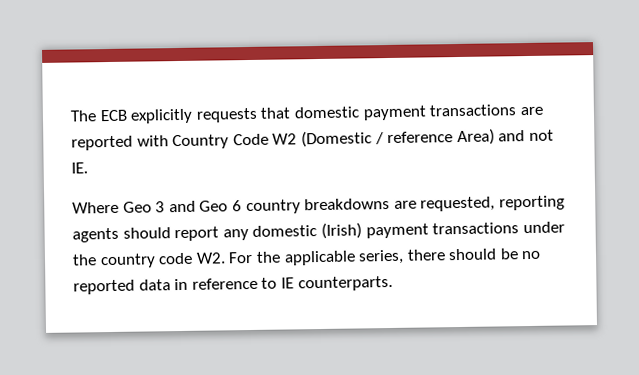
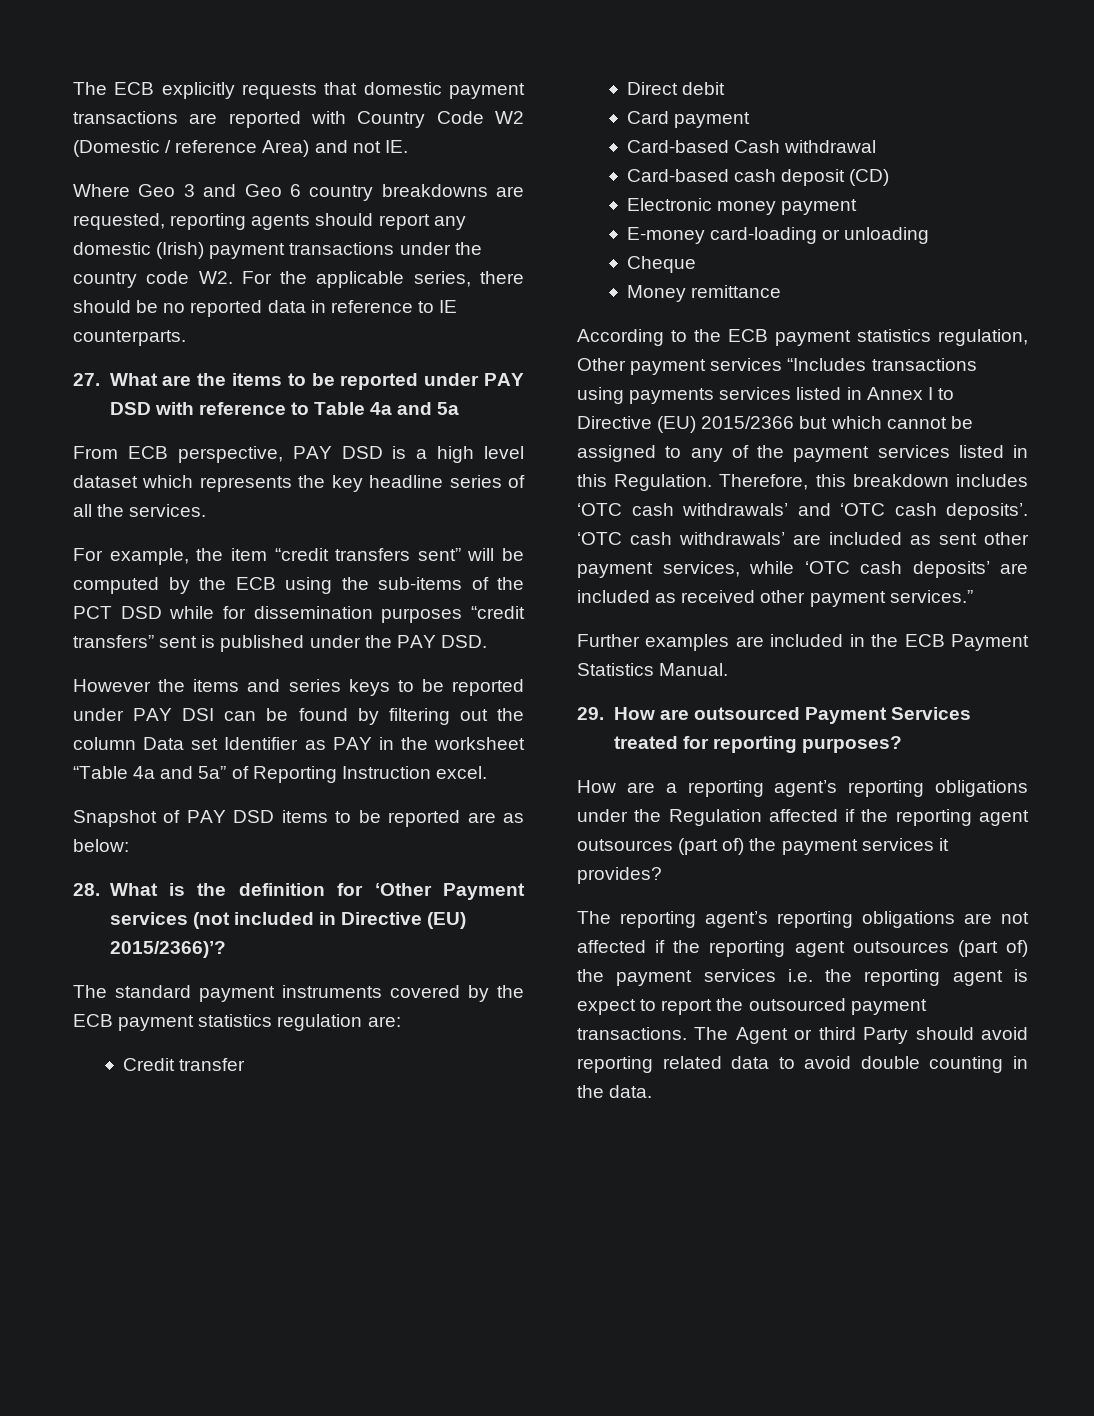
(393, 283) none -> [73,373,524,390] [109,402,460,415] [73,446,524,463] [73,475,525,492] [73,504,207,517] [73,548,524,565] [73,577,524,594] [73,606,525,623] [73,635,487,652] [73,679,524,696] [73,708,524,725] [73,737,525,750] [73,766,487,783] [73,810,524,827] [73,839,129,852] [73,883,525,900] [109,912,467,929] [109,941,226,958] [73,985,524,1002] [73,1014,401,1031] [122,1058,246,1071] [626,82,726,95] [626,111,751,128] [626,140,877,153] [626,169,890,186] [626,198,858,215] [626,227,930,244] [626,256,696,273] [626,285,782,302] [577,329,1028,346] [577,358,977,375] [577,387,954,404] [577,416,973,433] [577,445,1028,462] [577,474,1028,491] [577,503,1028,520] [577,532,1029,545] [577,561,1028,578] [577,590,973,607] [577,634,1029,651] [577,663,729,676] [577,707,972,724] [613,736,902,753] [577,780,1028,797] [577,809,1029,826] [577,838,949,855] [577,867,662,884] [577,911,1029,928] [577,940,1028,957] [577,969,1028,986] [577,998,927,1015] [577,1027,1028,1044] [577,1056,1028,1073] [577,1085,653,1098] // 27. What are the items to be reported under PAY DSD with reference to Table 4a and 5a // From ECB perspective, PAY DSD is a high level dataset which represents the key headline series of all the services. // For example, the item “credit transfers sent” will be computed by the ECB using the sub-items of the PCT DSD while for dissemination purposes “credit transfers” sent is published under the PAY DSD. // However the items and series keys to be reported under PAY DSI can be found by filtering out the column Data set Identifier as PAY in the worksheet “Table 4a and 5a” of Reporting Instruction excel. // Snapshot of PAY DSD items to be reported are as below: // 28. What is the definition for ‘Other Payment services (not included in Directive (EU) 2015/2366)’? // The standard payment instruments covered by the ECB payment statistics regulation are: // Credit transfer // Direct debit // Card payment // Card-based Cash withdrawal // Card-based cash deposit (CD) // Electronic money payment // E-money card-loading or unloading // Cheque // Money remittance // According to the ECB payment statistics regulation, Other payment services “Includes transactions using payments services listed in Annex I to Directive (EU) 2015/2366 but which cannot be assigned to any of the payment services listed in this Regulation. Therefore, this breakdown includes ‘OTC cash withdrawals’ and ‘OTC cash deposits’. ‘OTC cash withdrawals’ are included as sent other payment services, while ‘OTC cash deposits’ are included as received other payment services.” // Further examples are included in the ECB Payment Statistics Manual. // 29. How are outsourced Payment Services treated for reporting purposes? // How are a reporting agent’s reporting obligations under the Regulation affected if the reporting agent outsources (part of) the payment services it provides? // The reporting agent’s reporting obligations are not affected if the reporting agent outsources (part of) the payment services i.e. the reporting agent is expect to report the outsourced payment transactions. The Agent or third Party should avoid reporting related data to avoid double counting in the data.

